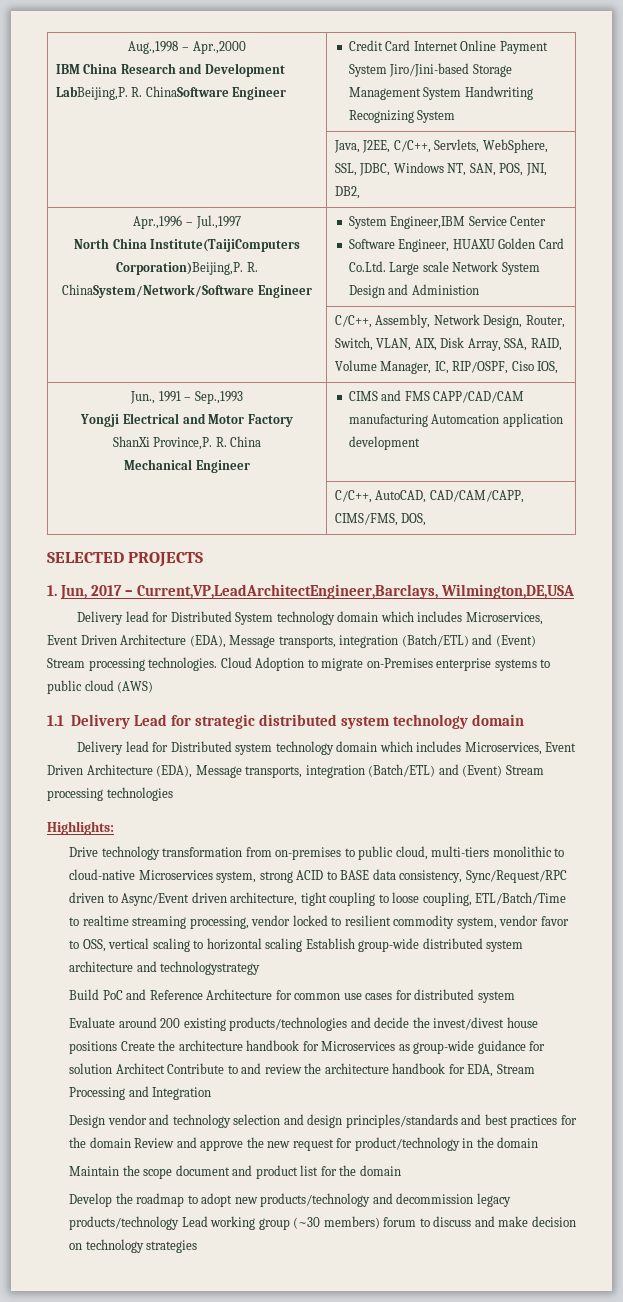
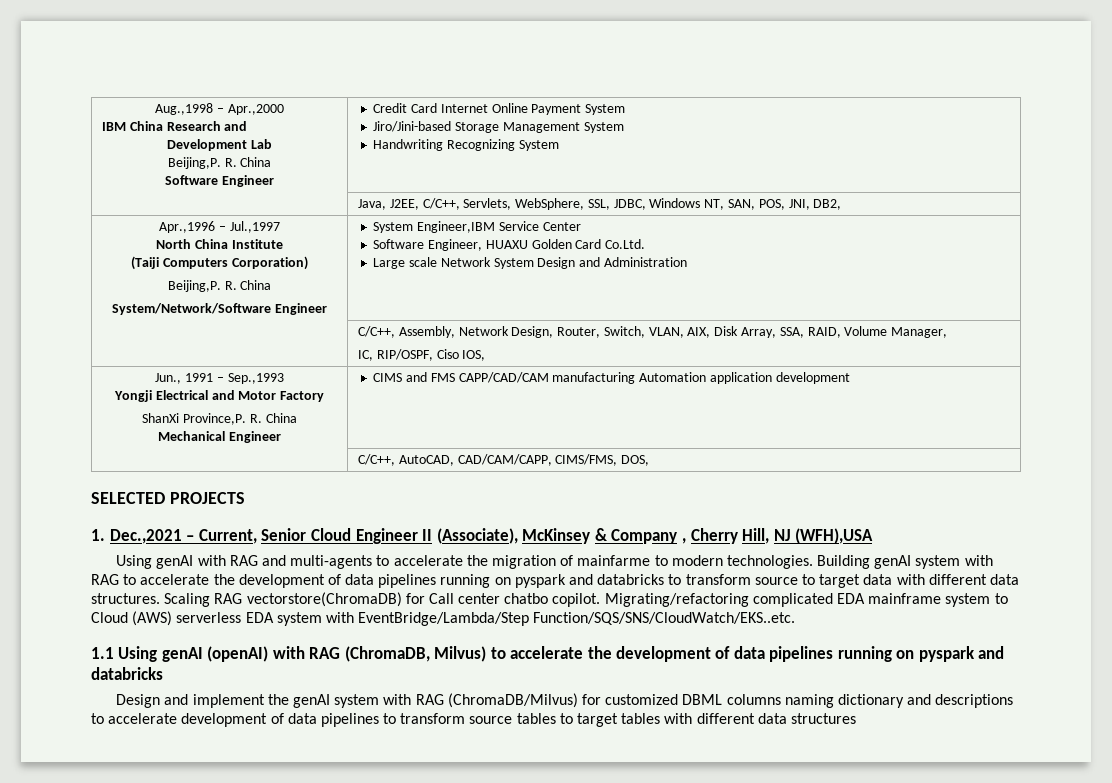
[204,63,285,77] [55,86,229,100] Development LabBeijing,P. R. ChinaSoftware -> [167,139,272,151] [167,157,272,169] [165,175,219,185] // Development Lab // Beijing,P. R. China // Software
(387, 70) none -> (626, 109) //
(462, 93) none -> (624, 127) //
[150,239,301,252] [116,262,258,275] [62,284,255,298] Institute(TaijiComputers Corporation)Beijing,P. R. ChinaSystem/Network/Software -> [231,239,283,249] [131,256,308,270] [167,280,272,292] [112,303,272,315] Institute // (Taiji Computers Corporation) // Beijing,P. R. China // System/Network/Software
(386, 266) none -> (646, 244) //
[411,284,479,295] Administion -> [604,257,688,267] Administration
(432, 367) none -> (948, 332) //
[431,414,500,424] Automcation -> [639,372,707,382] Automation
[60,584,575,600] [77,611,543,625] [47,634,536,648] [47,657,551,671] [47,680,154,694] [47,714,524,729] [77,741,577,755] [47,764,544,778] [47,787,173,801] [47,821,114,835] [69,846,565,860] [69,869,567,883] [69,892,567,906] [69,915,569,929] [69,938,524,952] [69,961,261,975] [69,989,515,1003] [69,1017,538,1031] [69,1040,546,1054] [69,1063,535,1077] [69,1086,212,1100] [69,1114,577,1128] [69,1137,539,1151] [69,1165,401,1179] [69,1193,511,1207] [69,1216,576,1230] [69,1239,198,1253] Jun, 2017 – Current,VP,LeadArchitectEngineer,Barclays, Wilmington,DE,USA // Delivery lead for Distributed System technology domain which includes Microservices, Event Driven Architecture (EDA), Message transports, integration (Batch/ETL) and (Event) Stream processing technologies. Cloud Adoption to migrate on-Premises enterprise systems to public cloud (AWS) // 1.1 Delivery Lead for strategic distributed system technology domain // Delivery lead for Distributed system technology domain which includes Microservices, Event Driven Architecture (EDA), Message transports, integration (Batch/ETL) and (Event) Stream processing technologies // Highlights: // Drive technology transformation from on-premises to public cloud, multi-tiers monolithic to cloud-native Microservices system, strong ACID to BASE data consistency, Sync/Request/RPC driven to Async/Event driven architecture, tight coupling to loose coupling, ETL/Batch/Time to realtime streaming processing, vendor locked to resilient commodity system, vendor favor to OSS, vertical scaling to horizontal scaling Establish group-wide distributed system architecture and technologystrategy // Build PoC and Reference Architecture for common use cases for distributed system // Evaluate around 200 existing products/technologies and decide the invest/divest house positions Create the architecture handbook for Microservices as group-wide guidance for solution Architect Contribute to and review the architecture handbook for EDA, Stream Processing and Integration // Design vendor and technology selection and design principles/standards and best practices for the domain Review and approve the new request for product/technology in the domain // Maintain the scope document and product list for the domain // Develop the roadmap to adopt new products/technology and decommission legacy products/technology Lead working group (~30 members) forum to discuss and make decision on technology strategies -> [109,528,874,544] [116,555,993,569] [91,574,1019,588] [91,592,1008,607] [91,611,796,626] [91,646,1005,662] [91,667,163,680] [116,693,1014,708] [91,713,856,727] Dec.,2021 – Current, Senior Cloud Engineer II (Associate), McKinsey & Company , Cherry Hill, NJ (WFH),USA // Using genAI with RAG and multi-agents to accelerate the migration of mainfarme to modern technologies. Building genAI system with RAG to accelerate the development of data pipelines running on pyspark and databricks to transform source to target data with different data structures. Scaling RAG vectorstore(ChromaDB) for Call center chatbo copilot. Migrating/refactoring complicated EDA mainframe system to Cloud (AWS) serverless EDA system with EventBridge/Lambda/Step Function/SQS/SNS/CloudWatch/EKS..etc. // 1.1 Using genAI (openAI) with RAG (ChromaDB, Milvus) to accelerate the development of data pipelines running on pyspark and databricks // Design and implement the genAI system with RAG (ChromaDB/Milvus) for customized DBML columns naming dictionary and descriptions to accelerate development of data pipelines to transform source tables to target tables with different data structures

